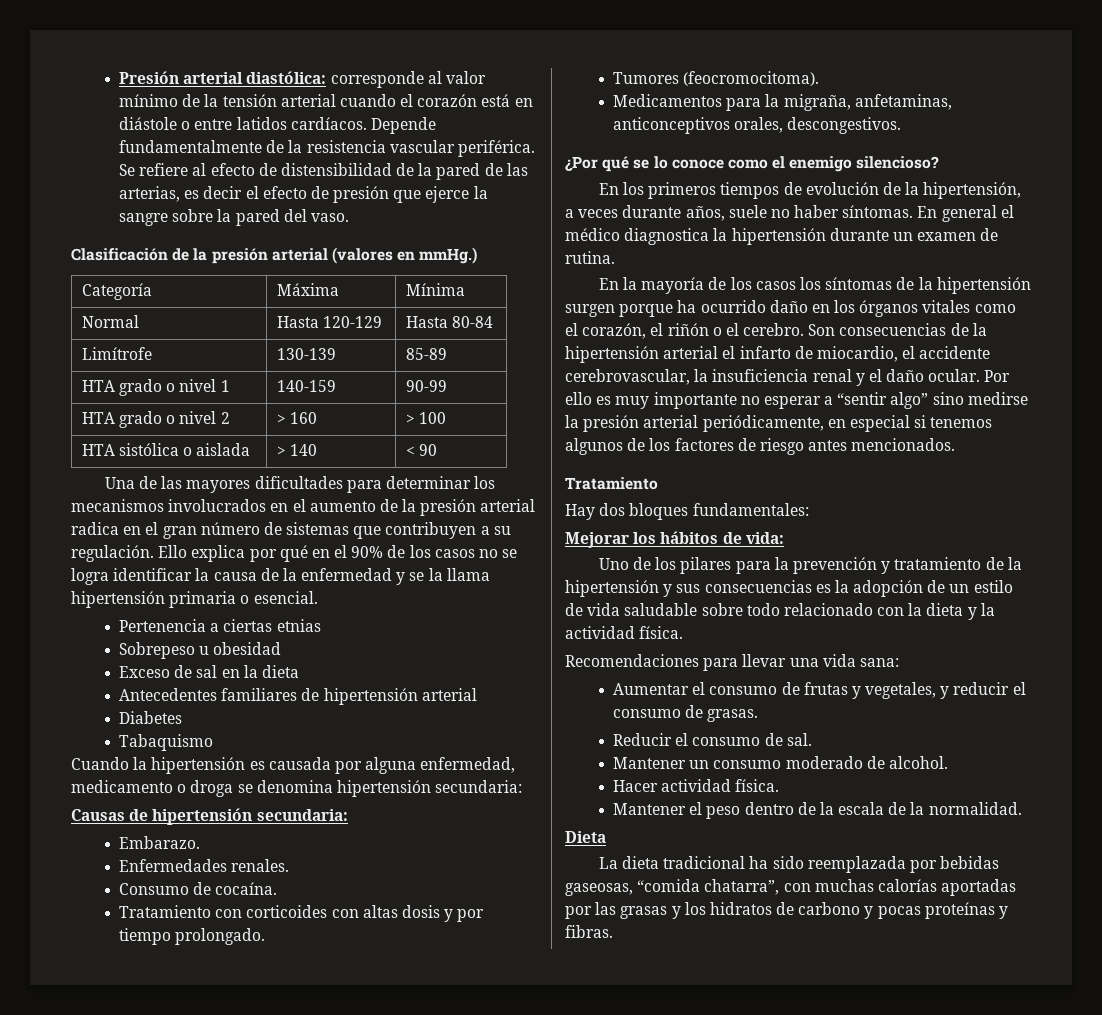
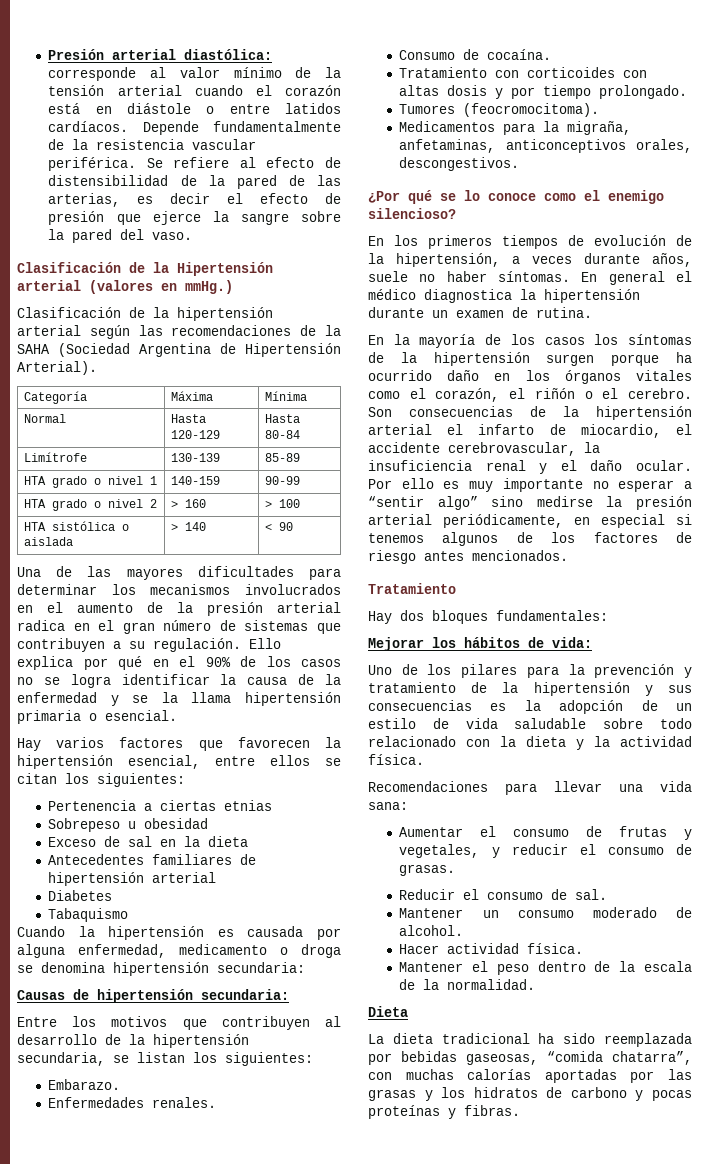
[211,248,268,264] presión -> [177,262,273,276] Hipertensión
(478, 255) none -> [17,307,273,321] [17,325,341,339] [17,343,341,357] [17,361,97,375] // Clasificación de la hipertensión arterial según las recomendaciones de la SAHA (Sociedad Argentina de Hipertensión Arterial).
(318, 597) none -> [17,737,341,751] [17,755,341,769] [17,773,185,787] // Hay varios factores que favorecen la hipertensión esencial, entre ellos se citan los siguientes:
(348, 815) none -> [17,1016,341,1030] [17,1034,249,1048] [17,1052,313,1066] // Entre los motivos que contribuyen al desarrollo de la hipertensión secundaria, se listan los siguientes:

